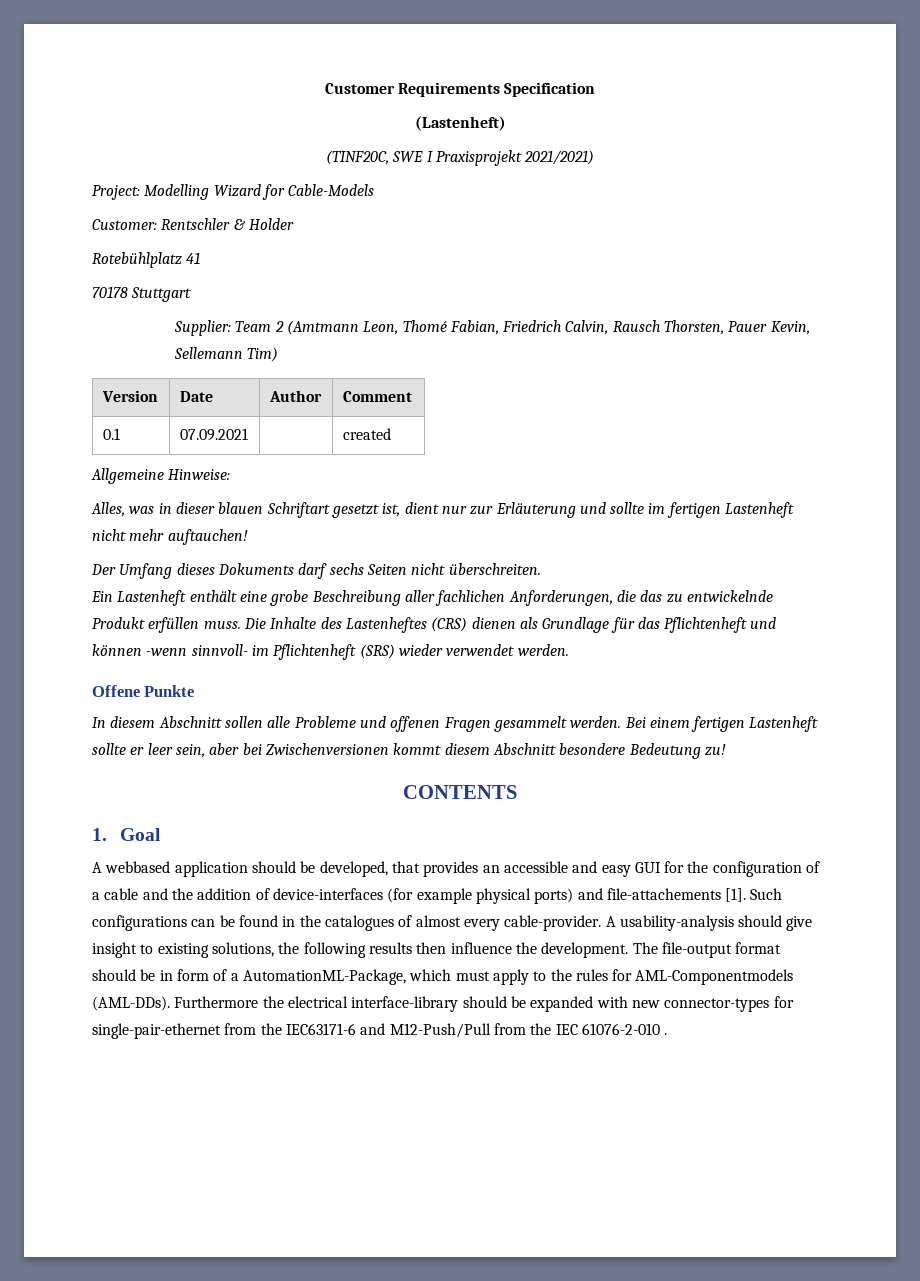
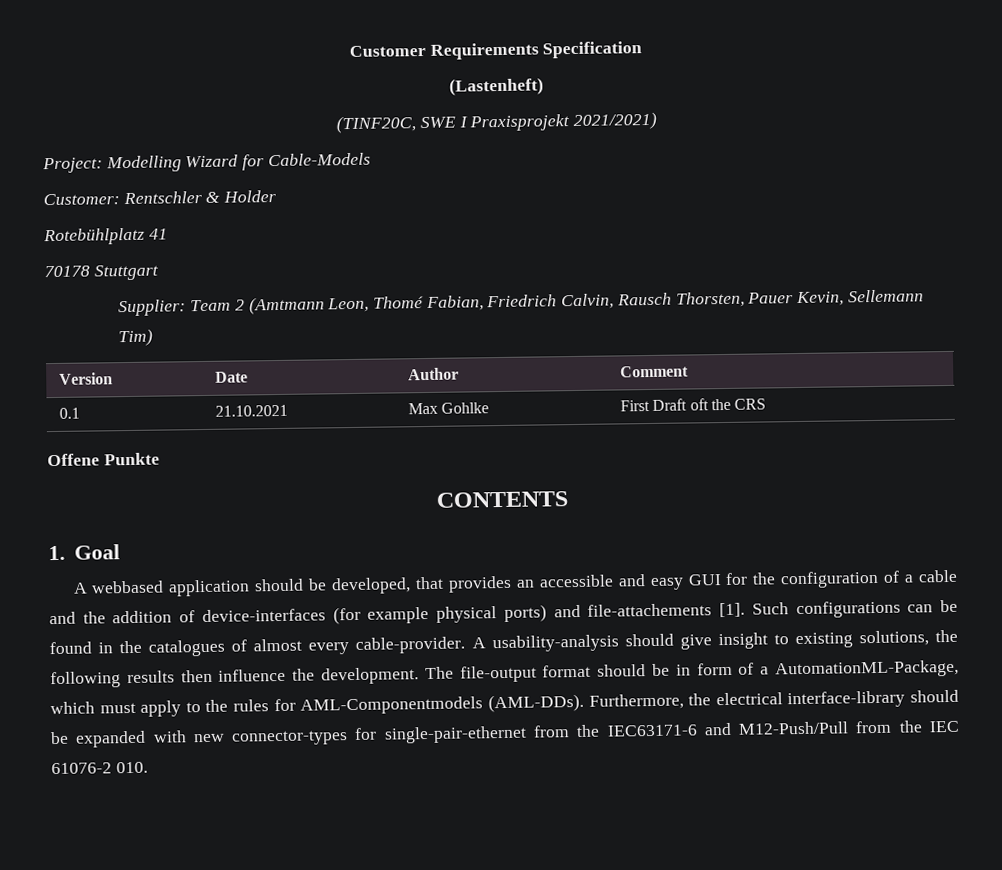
[179,428,248,441] [342,428,391,440] [91,468,231,484] [91,502,795,518] [92,529,248,545] [91,563,541,579] [91,590,773,606] [92,617,777,633] [92,644,569,660] [92,685,195,697] [92,716,819,732] [92,743,726,759] 07.09.2021 | | created // Allgemeine Hinweise: // Alles, was in dieser blauen Schriftart gesetzt ist, dient nur zur Erläuterung und sollte im fertigen Lastenheft nicht mehr auftauchen! // Der Umfang dieses Dokuments darf sechs Seiten nicht überschreiten. // Ein Lastenheft enthält eine grobe Beschreibung aller fachlichen Anforderungen, die das zu entwickelnde Produkt erfüllen muss. Die Inhalte des Lastenheftes (CRS) dienen als Grundlage für das Pflichtenheft und können -wenn sinnvoll- im Pflichtenheft (SRS) wieder verwendet werden. // Offene Punkte // In diesem Abschnitt sollen alle Probleme und offenen Fragen gesammelt werden. Bei einem fertigen Lastenheft sollte er leer sein, aber bei Zwischenversionen kommt diesem Abschnitt besondere Bedeutung zu! -> [215,404,289,417] [408,402,490,415] [620,398,767,412] [47,452,160,467] 21.10.2021 | Max Gohlke | First Draft oft the CRS // Offene Punkte
[174,996,259,1008] Furthermore -> [588,693,684,710] Furthermore,
[581,1023,668,1035] 61076-2-010 . -> [51,761,148,775] 61076-2 010.

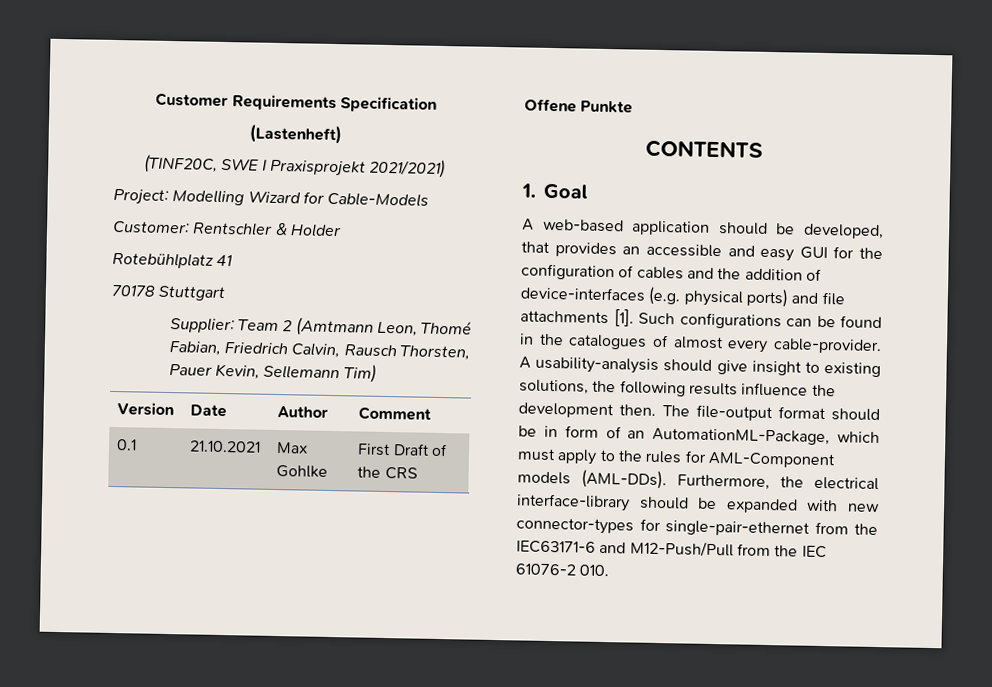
[689,398,709,411] oft -> [430,443,448,457] of
[91,580,165,594] webbased -> [542,218,624,233] web-based
[904,569,959,583] a cable -> [636,266,684,280] cables
[332,606,430,625] (for example -> [648,286,682,306] (e.g.
[587,603,713,617] file-attachements -> [821,291,845,306] [520,310,609,325] file attachments
[180,669,213,683] then -> (738, 389) none
[321,667,420,685] development. -> [518,402,656,419] development then.
[760,666,770,675] a -> [627,430,646,439] an
[300,696,484,715] AML-Componentmodels -> [707,451,836,469] [517,471,571,485] AML-Component models

